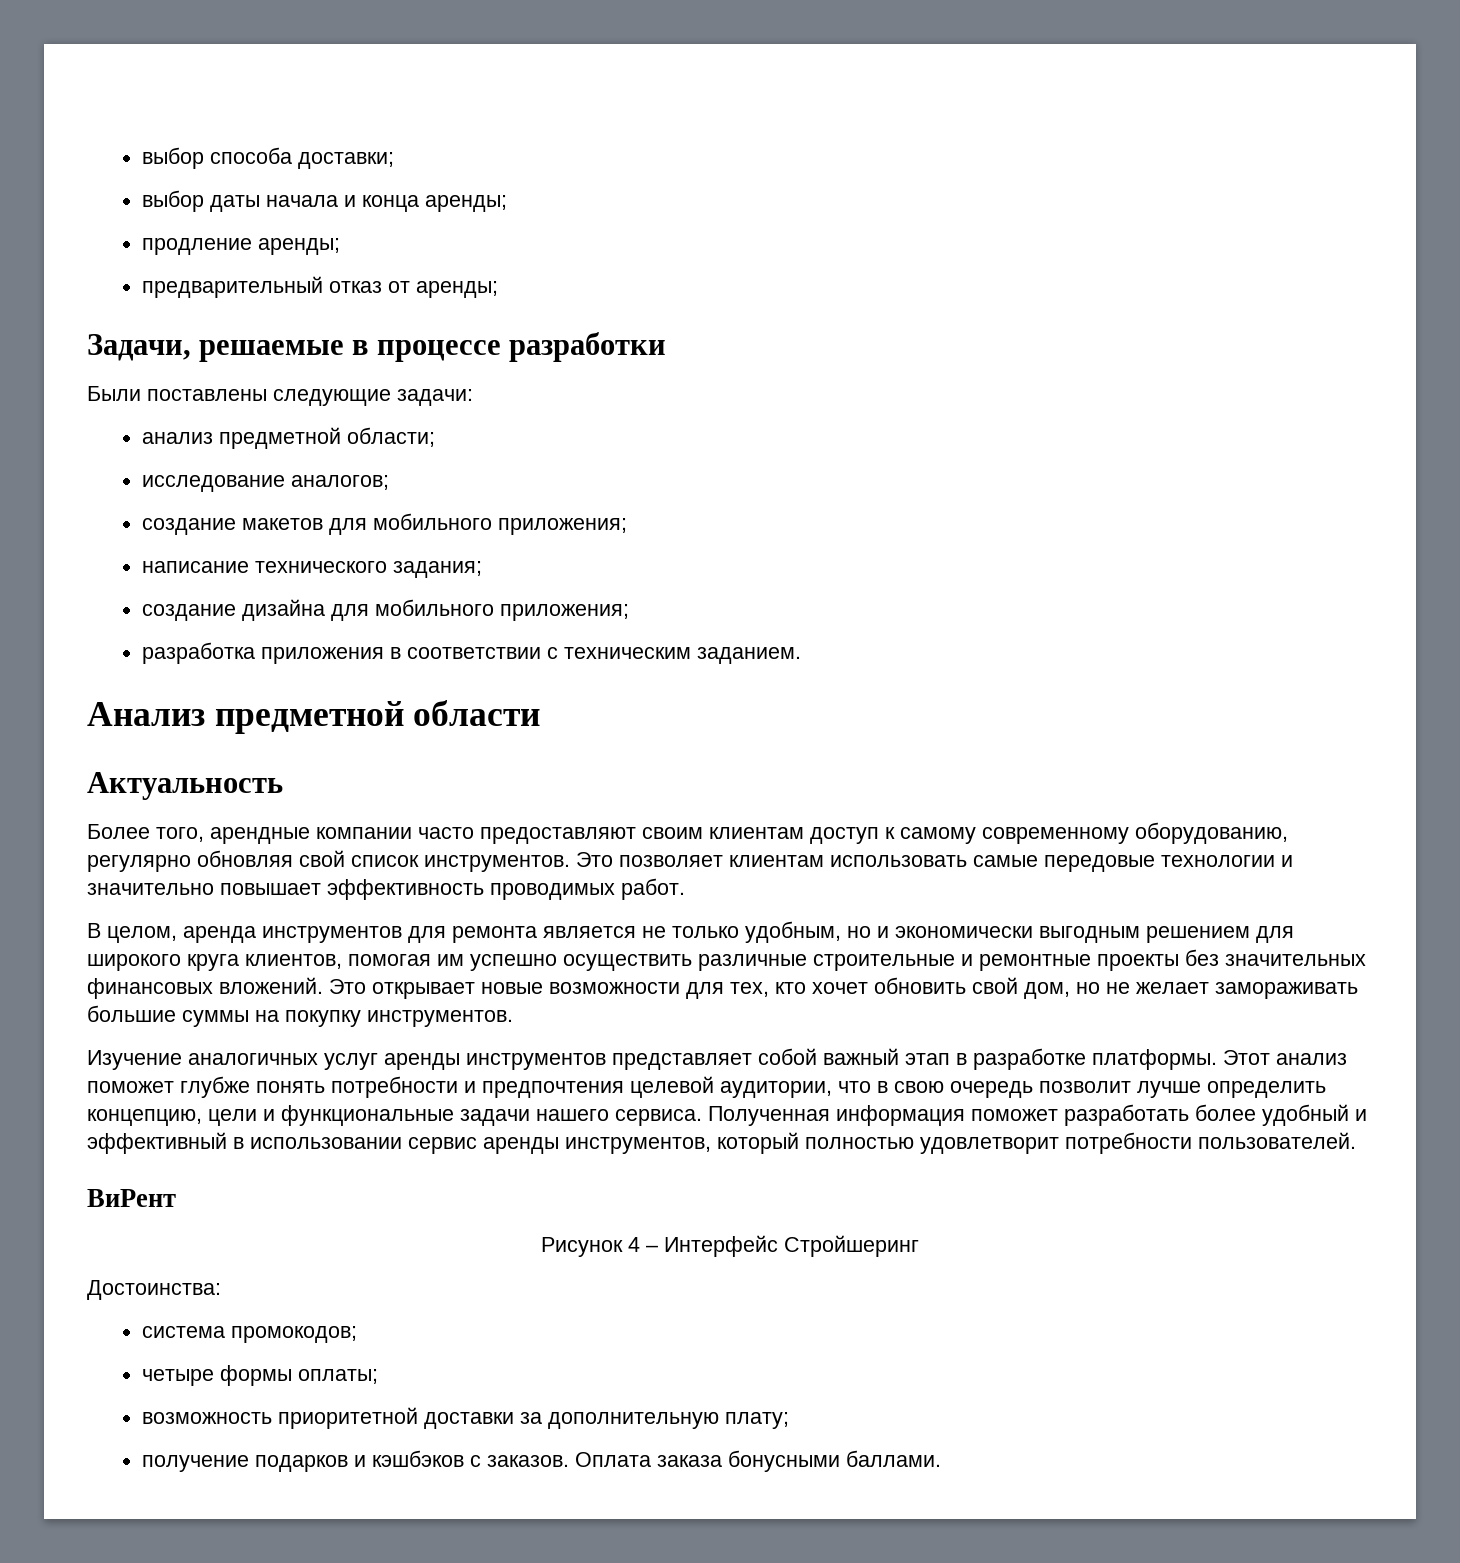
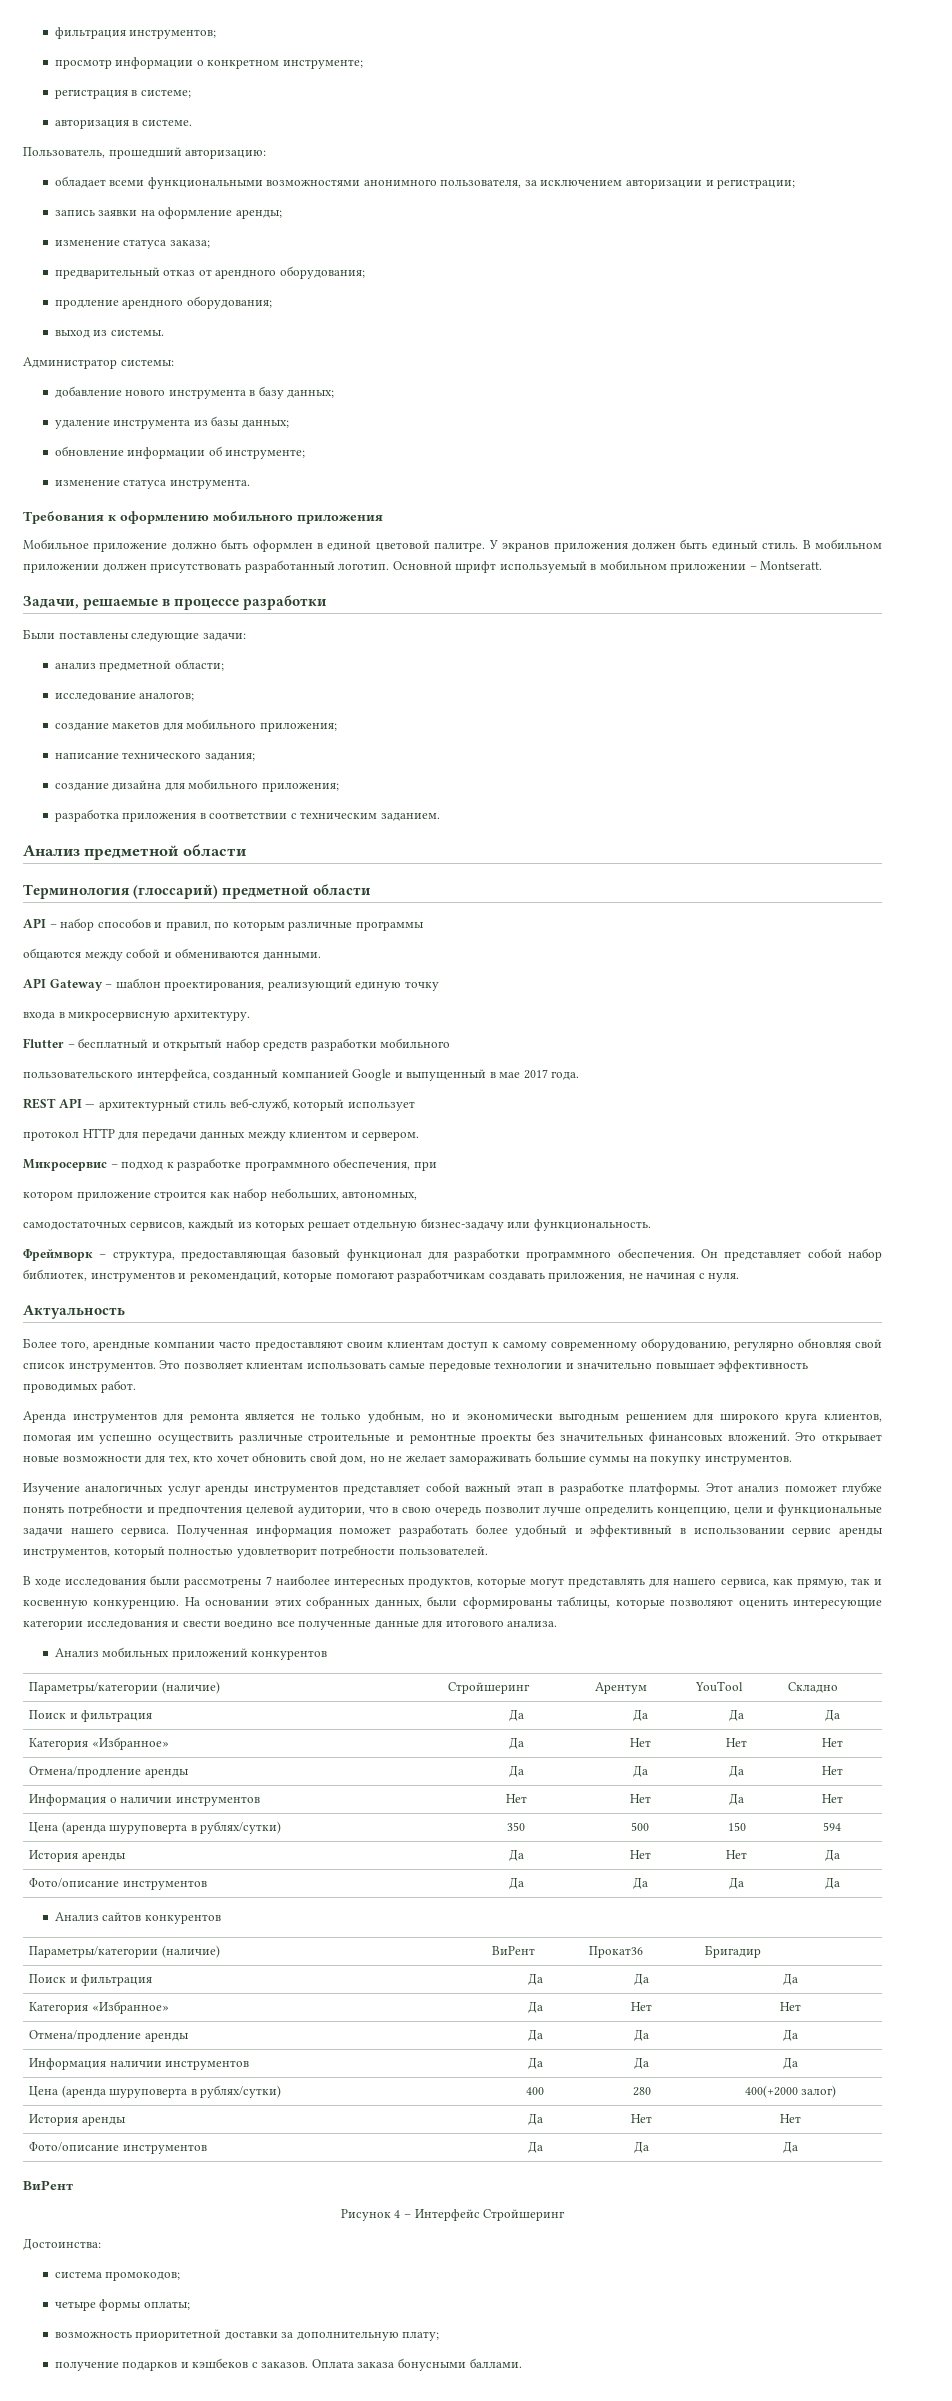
[141,147,394,169] [141,190,507,212] [141,238,340,255] [141,276,498,298] выбор способа доставки; // выбор даты начала и конца аренды; // продление аренды; // предварительный отказ от аренды; -> [54,27,217,39] [54,57,363,69] [54,89,191,99] [54,119,192,129] [23,147,267,159] [54,176,796,189] [54,207,282,219] [54,239,210,249] [54,266,365,279] [54,296,272,309] [54,329,164,338] [23,357,174,369] [54,386,335,399] [54,416,289,429] [54,446,306,459] [54,479,250,489] [23,511,383,524] [23,539,882,552] [23,560,823,573] фильтрация инструментов; // просмотр информации о конкретном инструменте; // регистрация в системе; // авторизация в системе. // Пользователь, прошедший авторизацию: // обладает всеми функциональными возможностями анонимного пользователя, за исключением авторизации и регистрации; // запись заявки на оформление аренды; // изменение статуса заказа; // предварительный отказ от арендного оборудования; // продление арендного оборудования; // выход из системы. // Администратор системы: // добавление нового инструмента в базу данных; // удаление инструмента из базы данных; // обновление информации об инструменте; // изменение статуса инструмента. // Требования к оформлению мобильного приложения // Мобильное приложение должно быть оформлен в единой цветовой палитре. У экранов приложения должен быть единый стиль. В мобильном приложении должен присутствовать разработанный логотип. Основной шрифт используемый в мобильном приложении – Montseratt.
(541, 713) none -> [23,884,372,899] [23,918,424,931] [23,948,321,961] [23,978,439,991] [23,1011,250,1021] [23,1038,451,1051] [23,1069,580,1081] [23,1098,415,1111] [23,1128,420,1141] [23,1158,437,1171] [23,1188,418,1201] [23,1218,651,1231] [23,1248,882,1261] [23,1269,740,1282] // Терминология (глоссарий) предметной области // API – набор способов и правил, по которым различные программы // общаются между собой и обмениваются данными. // API Gateway – шаблон проектирования, реализующий единую точку // входа в микросервисную архитектуру. // Flutter – бесплатный и открытый набор средств разработки мобильного // пользовательского интерфейса, созданный компанией Google и выпущенный в мае 2017 года. // REST API — архитектурный стиль веб-служб, который использует // протокол HTTP для передачи данных между клиентом и сервером. // Микросервис – подход к разработке программного обеспечения, при // котором приложение строится как набор небольших, автономных, // самодостаточных сервисов, каждый из которых решает отдельную бизнес-задачу или функциональность. // Фреймворк – структура, предоставляющая базовый функционал для разработки программного обеспечения. Он представляет собой набор библиотек, инструментов и рекомендаций, которые помогают разработчикам создавать приложения, не начиная с нуля.
[87,923,256,943] В целом, аренда -> [23,1411,66,1423] Аренда
(1356, 1140) none -> [23,1575,882,1588] [23,1596,882,1609] [23,1620,558,1630] [54,1647,328,1660] [29,1681,220,1694] [448,1682,531,1694] [595,1682,648,1694] [695,1681,744,1692] [788,1682,839,1693] [29,1710,153,1722] [508,1709,524,1721] [632,1709,648,1721] [729,1709,744,1721] [824,1709,840,1721] [29,1737,169,1750] [508,1737,524,1749] [629,1738,651,1747] [726,1738,747,1747] [821,1738,843,1747] [29,1766,189,1778] [508,1765,524,1777] [632,1765,648,1777] [729,1765,744,1777] [821,1766,843,1775] [29,1794,260,1806] [505,1794,527,1803] [629,1794,651,1803] [729,1793,744,1805] [821,1794,843,1803] [29,1821,282,1834] [507,1822,525,1831] [631,1822,649,1831] [727,1822,746,1831] [823,1822,841,1831] [29,1850,126,1862] [508,1849,524,1861] [629,1850,651,1859] [726,1850,747,1859] [824,1849,840,1861] [29,1878,207,1890] [508,1877,524,1889] [632,1877,648,1889] [729,1877,744,1889] [824,1877,840,1889] [54,1912,221,1924] [29,1945,220,1958] [492,1946,536,1955] [589,1946,644,1958] [705,1945,762,1958] [29,1974,153,1986] [527,1973,543,1985] [634,1973,649,1985] [783,1973,798,1985] [29,2001,169,2014] [527,2001,543,2013] [631,2002,652,2011] [780,2002,801,2011] [29,2030,189,2042] [527,2029,543,2041] [634,2029,649,2041] [783,2029,798,2041] [29,2058,250,2070] [527,2057,543,2069] [634,2057,649,2069] [783,2057,798,2069] [29,2085,282,2098] [526,2087,544,2095] [632,2087,651,2096] [744,2085,837,2098] [29,2114,126,2126] [527,2113,543,2125] [631,2114,652,2123] [780,2114,801,2123] [29,2142,207,2154] [527,2141,543,2153] [634,2141,649,2153] [783,2141,798,2153] // В ходе исследования были рассмотрены 7 наиболее интересных продуктов, которые могут представлять для нашего сервиса, как прямую, так и косвенную конкуренцию. На основании этих собранных данных, были сформированы таблицы, которые позволяют оценить интересующие категории исследования и свести воедино все полученные данные для итогового анализа. // Анализ мобильных приложений конкурентов // Параметры/категории (наличие) | Стройшеринг | Арентум | YouTool | Складно // Поиск и фильтрация | Да | Да | Да | Да // Категория «Избранное» | Да | Нет | Нет | Нет // Отмена/продление аренды | Да | Да | Да | Нет // Информация о наличии инструментов | Нет | Нет | Да | Нет // Цена (аренда шуруповерта в рублях/сутки) | 350 | 500 | 150 | 594 // История аренды | Да | Нет | Нет | Да // Фото/описание инструментов | Да | Да | Да | Да // Анализ сайтов конкурентов // Параметры/категории (наличие) | ВиРент | Прокат36 | Бригадир // Поиск и фильтрация | Да | Да | Да // Категория «Избранное» | Да | Нет | Нет // Отмена/продление аренды | Да | Да | Да // Информация наличии инструментов | Да | Да | Да // Цена (аренда шуруповерта в рублях/сутки) | 400 | 280 | 400(+2000 залог) // История аренды | Да | Нет | Нет // Фото/описание инструментов | Да | Да | Да
[371,1450,464,1467] кэшбэков -> [192,2358,249,2369] кэшбеков

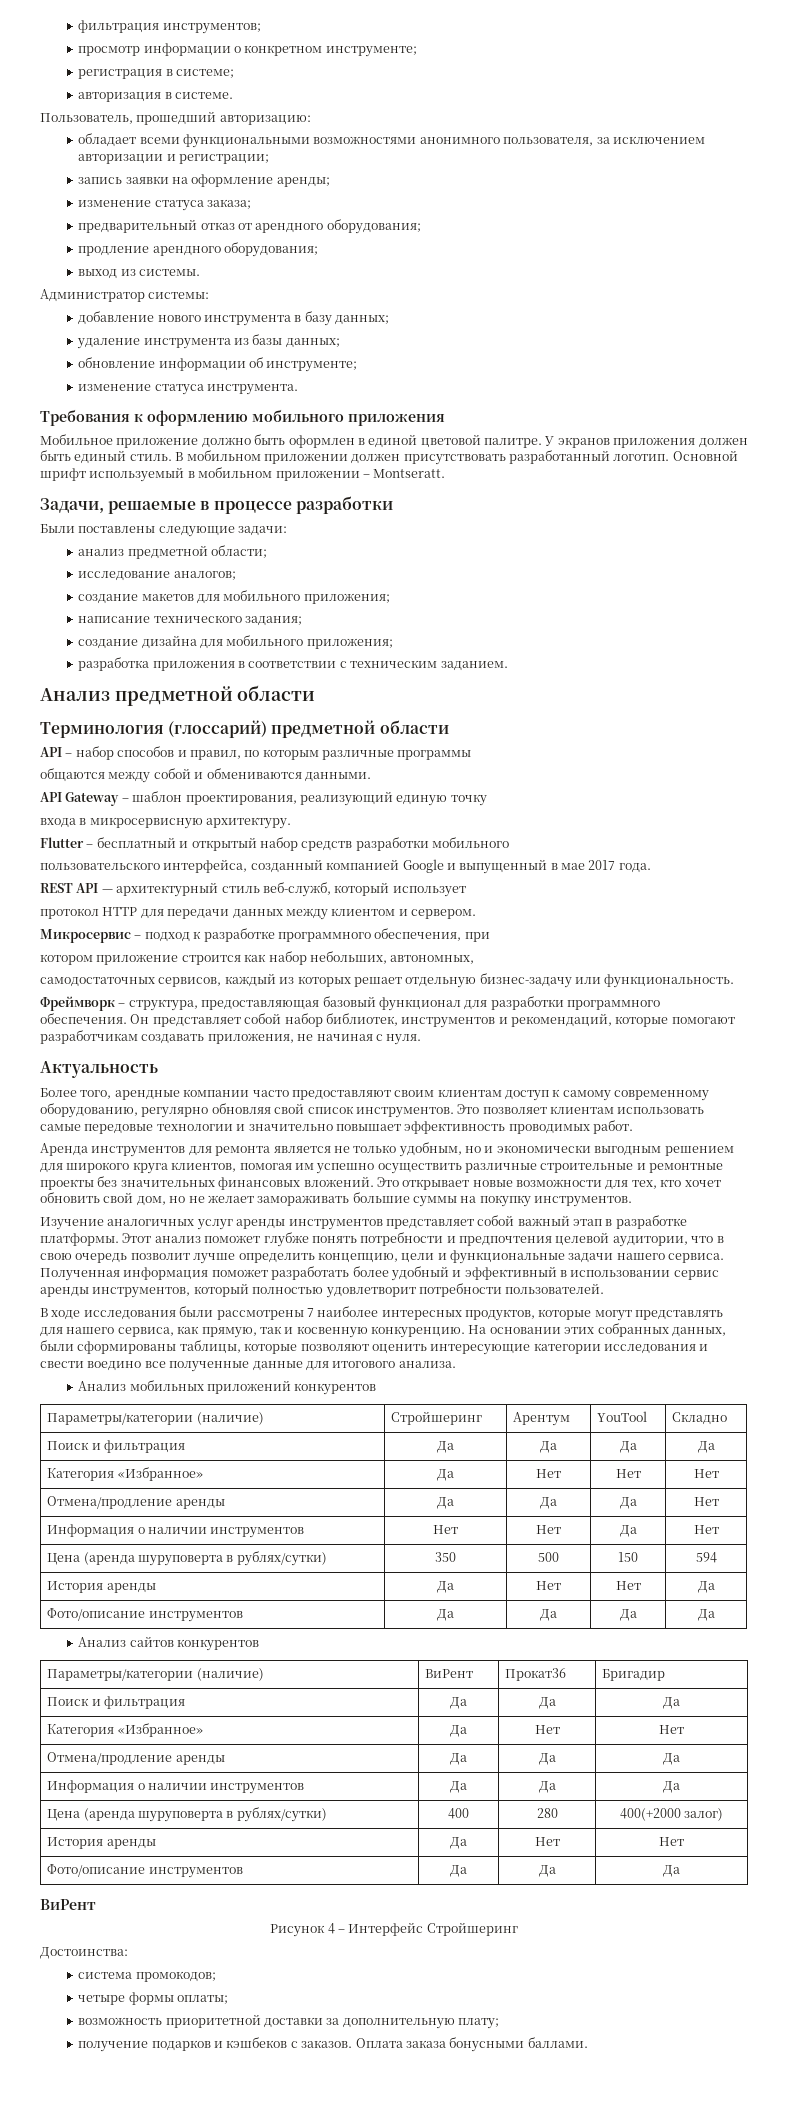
(107, 2064) none -> [137,1783,145,1790] о

